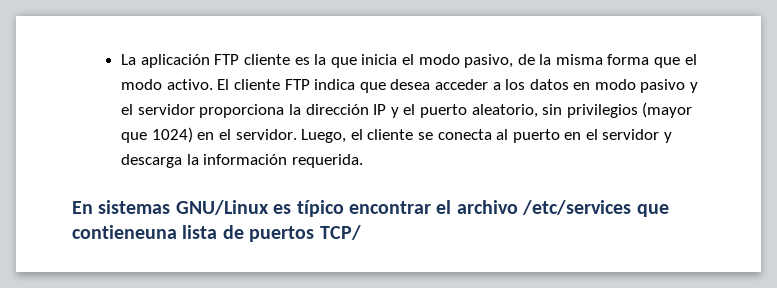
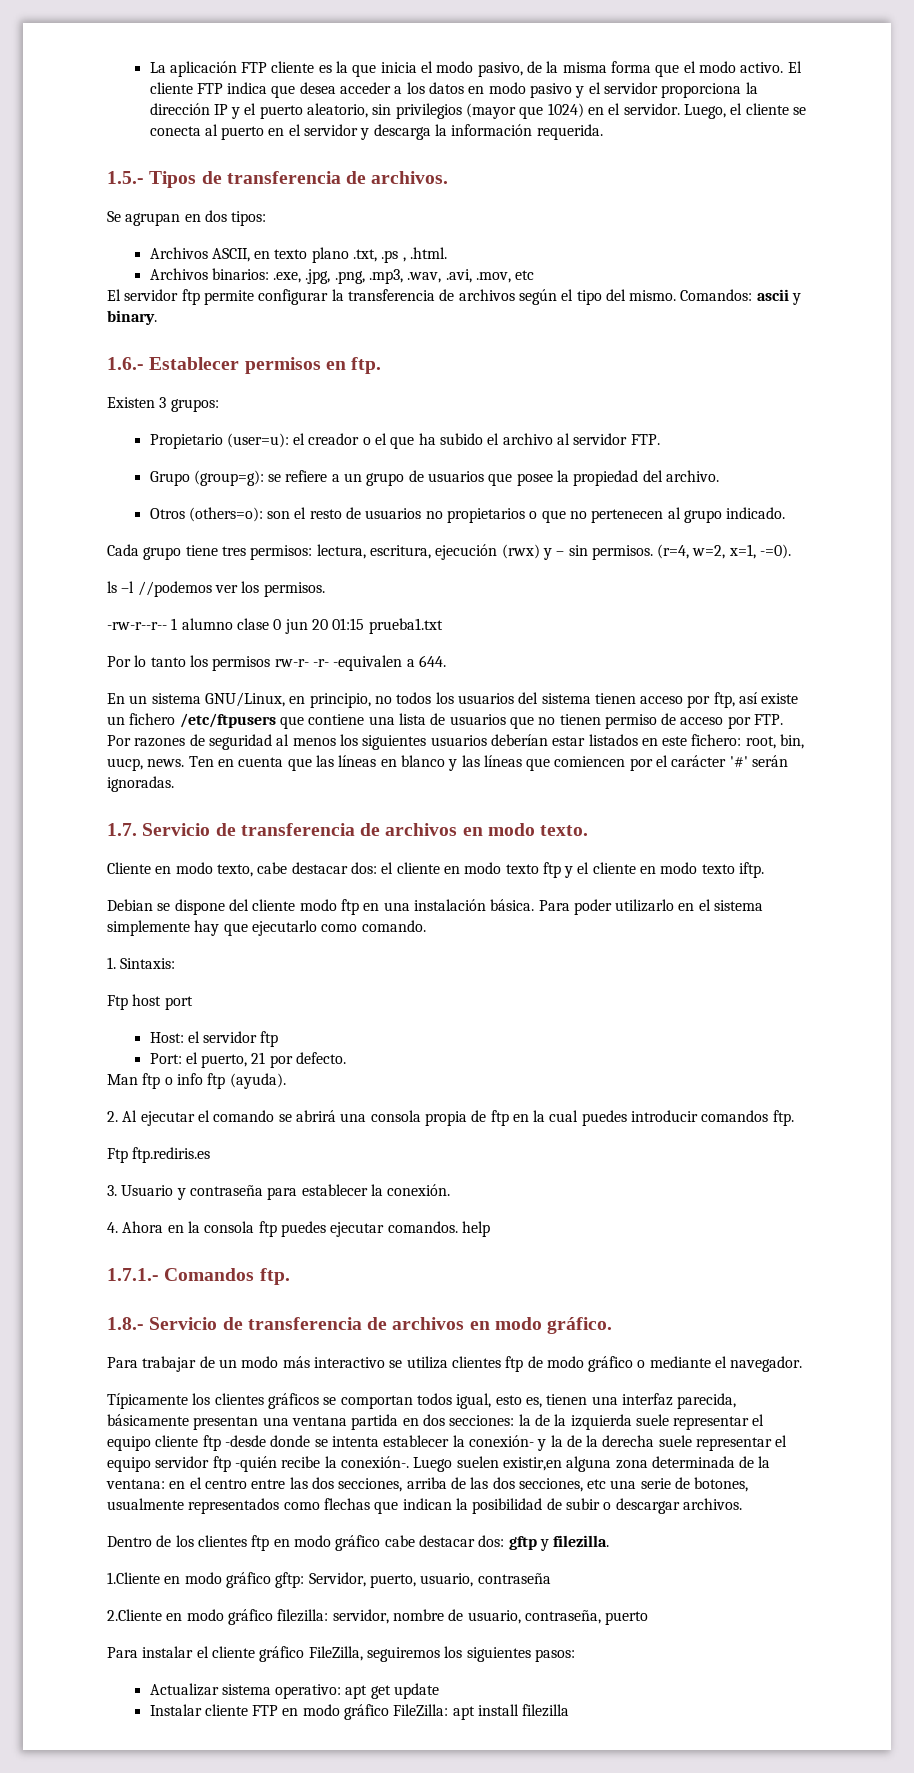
[72,200,669,217] [72,225,361,242] En sistemas GNU/Linux es típico encontrar el archivo /etc/services que contieneuna lista de puertos TCP/ -> [107,171,449,188] [107,210,267,226] [149,247,448,263] [149,268,535,284] [107,289,802,305] [107,310,157,325] [107,357,382,374] [107,397,219,412] [149,433,660,449] [149,470,720,486] [149,507,786,523] [107,544,792,560] [107,581,325,597] [107,618,443,634] [107,655,446,671] [107,692,799,708] [107,713,784,729] [107,734,805,750] [107,755,789,771] [107,776,174,792] [107,823,589,836] [107,862,765,878] [107,899,764,915] [107,920,426,936] [107,957,176,969] [107,994,193,1010] [149,1031,279,1047] [149,1052,347,1068] [107,1073,286,1089] [107,1110,794,1126] [107,1147,211,1163] [107,1184,451,1200] [107,1221,490,1237] [107,1268,290,1285] [107,1317,613,1334] [107,1356,803,1372] [107,1393,737,1409] [107,1414,765,1430] [107,1435,788,1451] [107,1456,771,1472] [106,1477,749,1492] [107,1498,742,1514] [107,1535,610,1551] [107,1572,551,1588] [107,1609,649,1625] [107,1646,575,1662] [149,1683,440,1699] [149,1704,570,1720] 1.5.- Tipos de transferencia de archivos. // Se agrupan en dos tipos: // Archivos ASCII, en texto plano .txt, .ps , .html. // Archivos binarios: .exe, .jpg, .png, .mp3, .wav, .avi, .mov, etc // El servidor ftp permite configurar la transferencia de archivos según el tipo del mismo. Comandos: ascii y binary. // 1.6.- Establecer permisos en ftp. // Existen 3 grupos: // Propietario (user=u): el creador o el que ha subido el archivo al servidor FTP. // Grupo (group=g): se refiere a un grupo de usuarios que posee la propiedad del archivo. // Otros (others=o): son el resto de usuarios no propietarios o que no pertenecen al grupo indicado. // Cada grupo tiene tres permisos: lectura, escritura, ejecución (rwx) y – sin permisos. (r=4, w=2, x=1, -=0). // ls –l //podemos ver los permisos. // -rw-r--r-- 1 alumno clase 0 jun 20 01:15 prueba1.txt // Por lo tanto los permisos rw-r- -r- -equivalen a 644. // En un sistema GNU/Linux, en principio, no todos los usuarios del sistema tienen acceso por ftp, así existe un fichero /etc/ftpusers que contiene una lista de usuarios que no tienen permiso de acceso por FTP. Por razones de seguridad al menos los siguientes usuarios deberían estar listados en este fichero: root, bin, uucp, news. Ten en cuenta que las líneas en blanco y las líneas que comiencen por el carácter '#' serán ignoradas. // 1.7. Servicio de transferencia de archivos en modo texto. // Cliente en modo texto, cabe destacar dos: el cliente en modo texto ftp y el cliente en modo texto iftp. // Debian se dispone del cliente modo ftp en una instalación básica. Para poder utilizarlo en el sistema simplemente hay que ejecutarlo como comando. // 1. Sintaxis: // Ftp host port // Host: el servidor ftp // Port: el puerto, 21 por defecto. // Man ftp o info ftp (ayuda). // 2. Al ejecutar el comando se abrirá una consola propia de ftp en la cual puedes introducir comandos ftp. // Ftp ftp.rediris.es // 3. Usuario y contraseña para establecer la conexión. // 4. Ahora en la consola ftp puedes ejecutar comandos. help // 1.7.1.- Comandos ftp. // 1.8.- Servicio de transferencia de archivos en modo gráfico. // Para trabajar de un modo más interactivo se utiliza clientes ftp de modo gráfico o mediante el navegador. // Típicamente los clientes gráficos se comportan todos igual, esto es, tienen una interfaz parecida, básicamente presentan una ventana partida en dos secciones: la de la izquierda suele representar el equipo cliente ftp -desde donde se intenta establecer la conexión- y la de la derecha suele representar el equipo servidor ftp -quién recibe la conexión-. Luego suelen existir,en alguna zona determinada de la ventana: en el centro entre las dos secciones, arriba de las dos secciones, etc una serie de botones, usualmente representados como flechas que indican la posibilidad de subir o descargar archivos. // Dentro de los clientes ftp en modo gráfico cabe destacar dos: gftp y filezilla. // 1.Cliente en modo gráfico gftp: Servidor, puerto, usuario, contraseña // 2.Cliente en modo gráfico filezilla: servidor, nombre de usuario, contraseña, puerto // Para instalar el cliente gráfico FileZilla, seguiremos los siguientes pasos: // Actualizar sistema operativo: apt get update // Instalar cliente FTP en modo gráfico FileZilla: apt install filezilla

